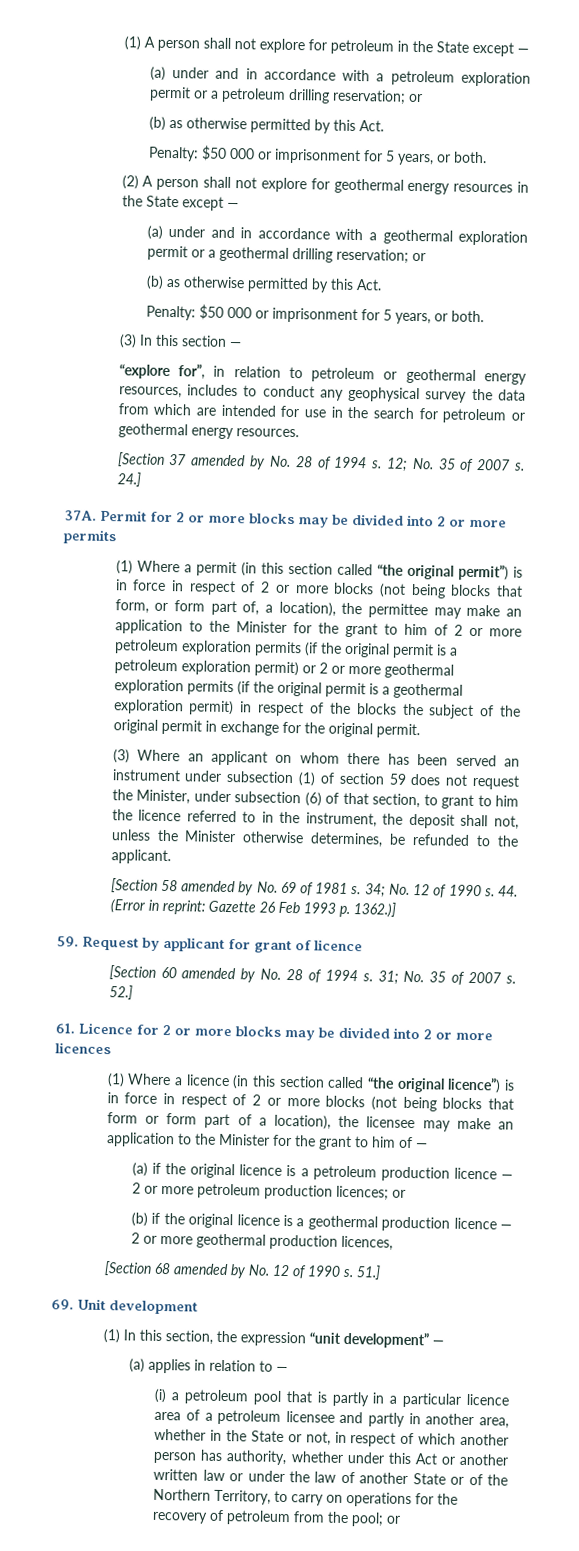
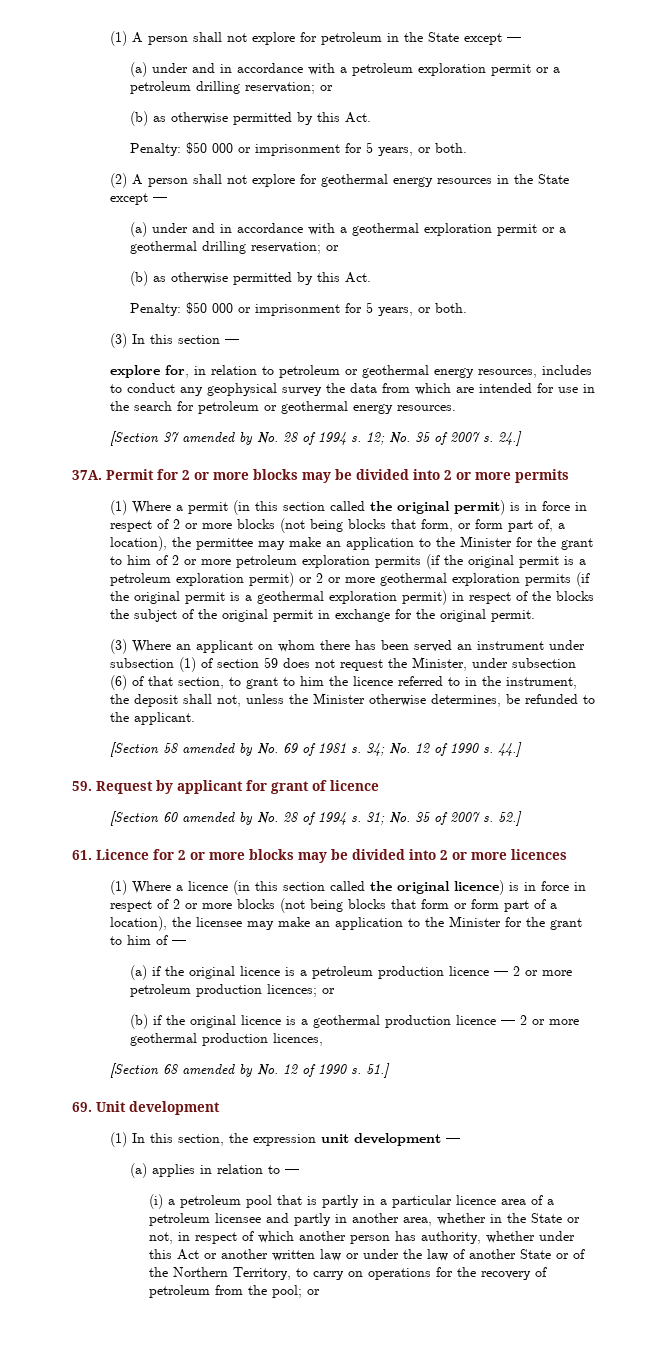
[118,363,205,380] “explore for”, -> [110,365,190,378] explore for,
[376,563,509,581] “the original permit”) -> [370,500,506,515] the original permit)
[497,885,518,897] [109,899,396,918] 44. (Error in reprint: Gazette 26 Feb 1993 p. 1362.)] -> [498,742,523,757] 44.]
[366,1076,502,1094] “the original licence”) -> [370,880,505,895] the original licence)
[308,1330,429,1349] “unit development” -> [321,1133,442,1146] unit development

